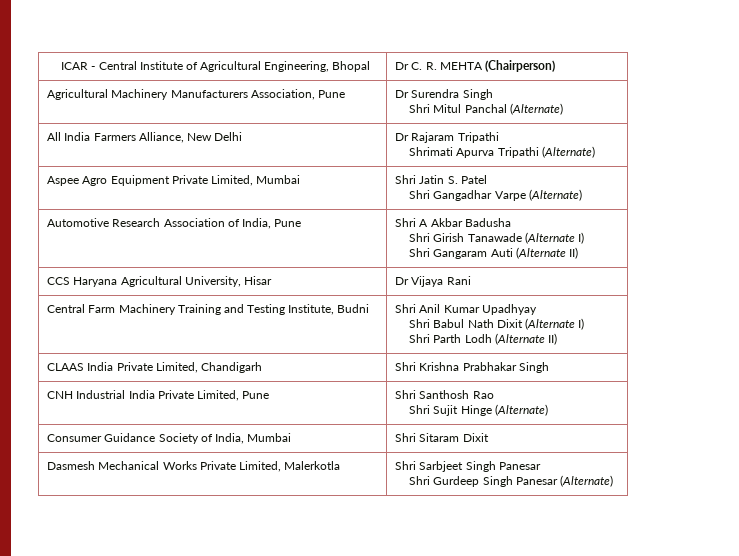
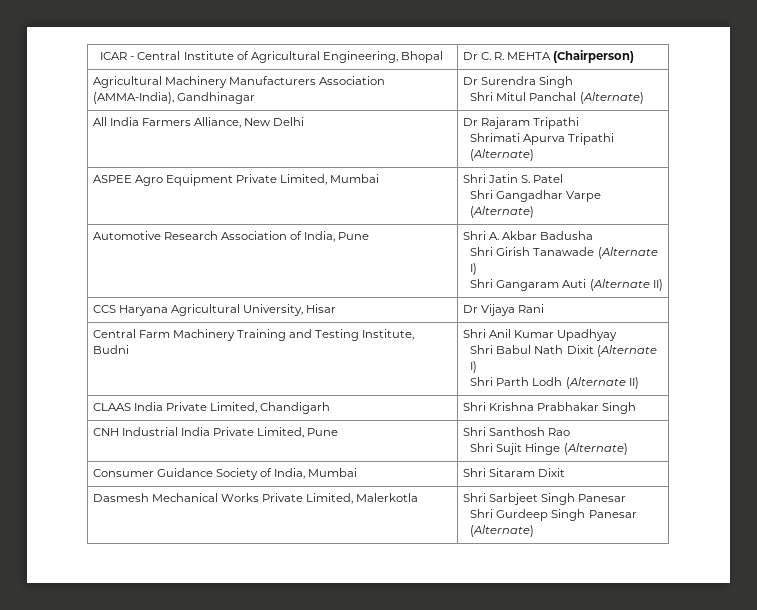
[250,89,345,100] Association, Pune -> [318,76,385,85] [92,92,255,104] Association (AMMA-India), Gandhinagar
[47,176,80,186] Aspee -> [92,175,132,183] ASPEE
[419,219,429,227] A -> [488,232,499,240] A.

